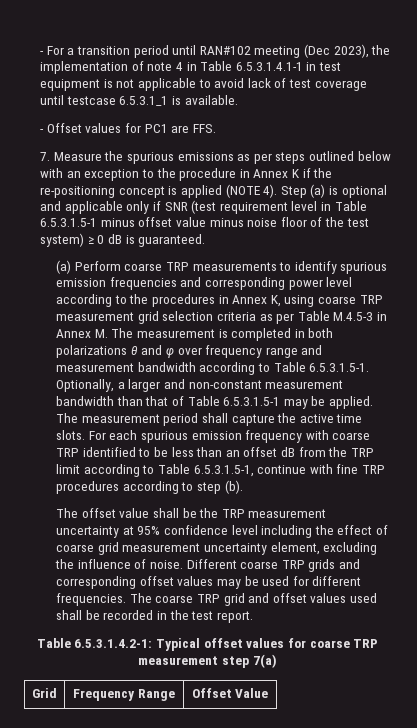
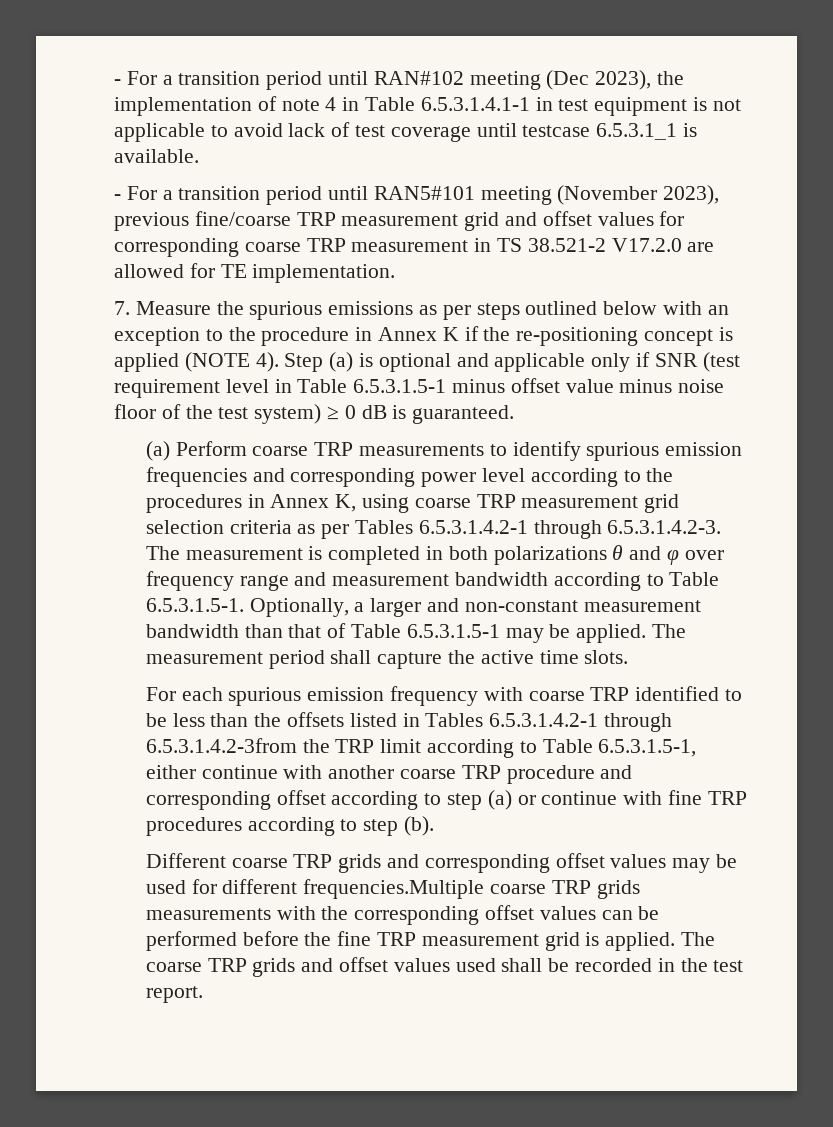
[46,123,216,133] Offset values for PC1 are FFS. -> [126,185,720,205] [113,211,685,231] [113,238,715,257] [113,263,396,283] For a transition period until RAN5#101 meeting (November 2023), previous fine/coarse TRP measurement grid and offset values for corresponding coarse TRP measurement in TS 38.521-2 V17.2.0 are allowed for TE implementation.
[297,311,388,321] [55,329,108,338] Table M.4.5-3 in Annex M. -> [355,520,722,539] Tables 6.5.3.1.4.2-1 through 6.5.3.1.4.2-3.
(85, 435) none -> (629, 657) //
[225,447,326,457] an offset dB from -> [254,712,673,732] [145,738,297,753] the offsets listed in Tables 6.5.3.1.4.2-1 through 6.5.3.1.4.2-3from
(254, 471) none -> [145,765,633,784] [145,790,536,810] either continue with another coarse TRP procedure and corresponding offset according to step (a) or
[55,508,327,518] [55,525,389,538] [55,542,378,555] [54,559,183,569] The offset value shall be the TRP measurement uncertainty at 95% confidence level including the effect of coarse grid measurement uncertainty element, excluding the influence of noise. -> (435, 826) none
[55,593,126,606] frequencies. -> [303,879,640,899] [145,905,660,925] [145,931,676,951] frequencies.Multiple coarse TRP grids measurements with the corresponding offset values can be performed before the fine TRP measurement grid is applied.
[223,593,245,606] grid -> [252,958,296,977] grids
[36,638,379,651] [138,654,277,668] [32,688,57,698] [73,689,175,701] [191,688,269,698] // Table 6.5.3.1.4.2-1: Typical offset values for coarse TRP measurement step 7(a) // Grid | Frequency Range | Offset Value -> (203, 994) none

